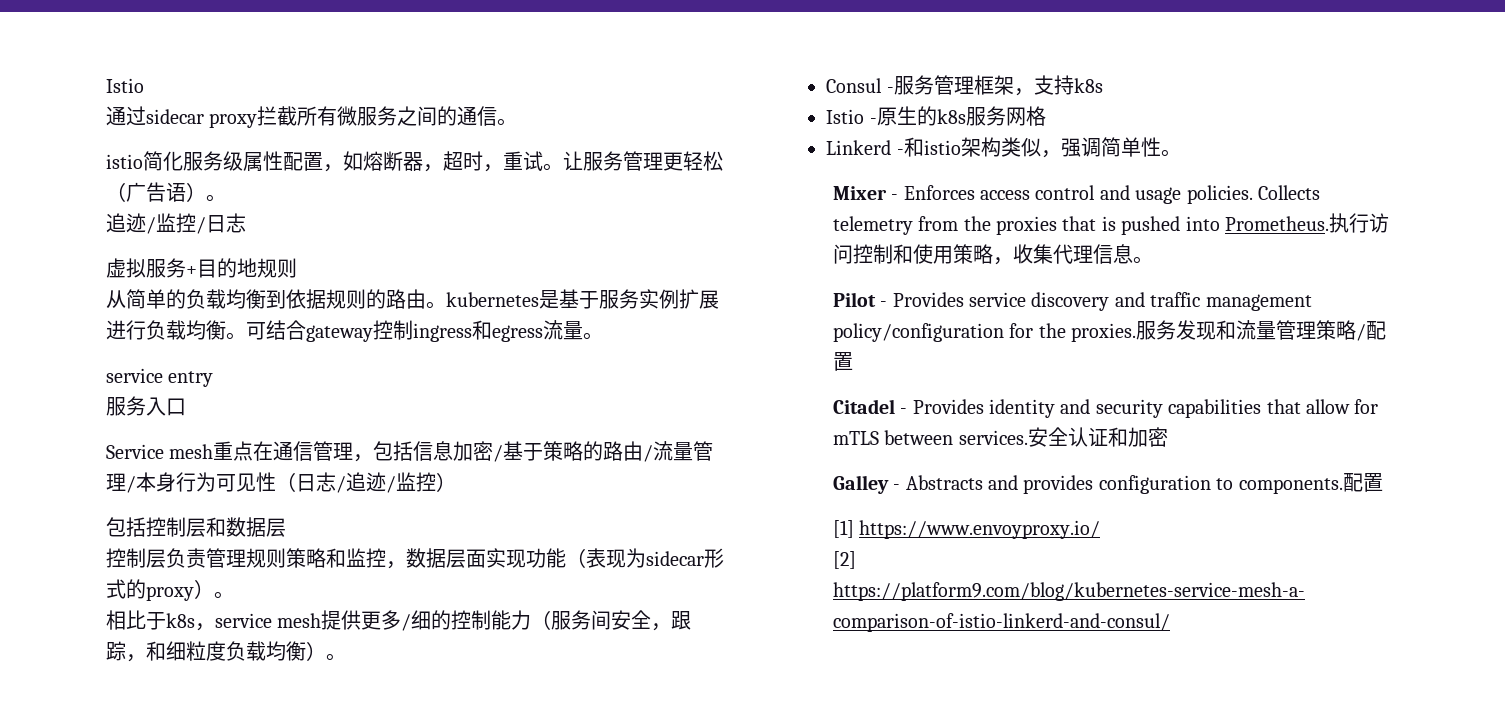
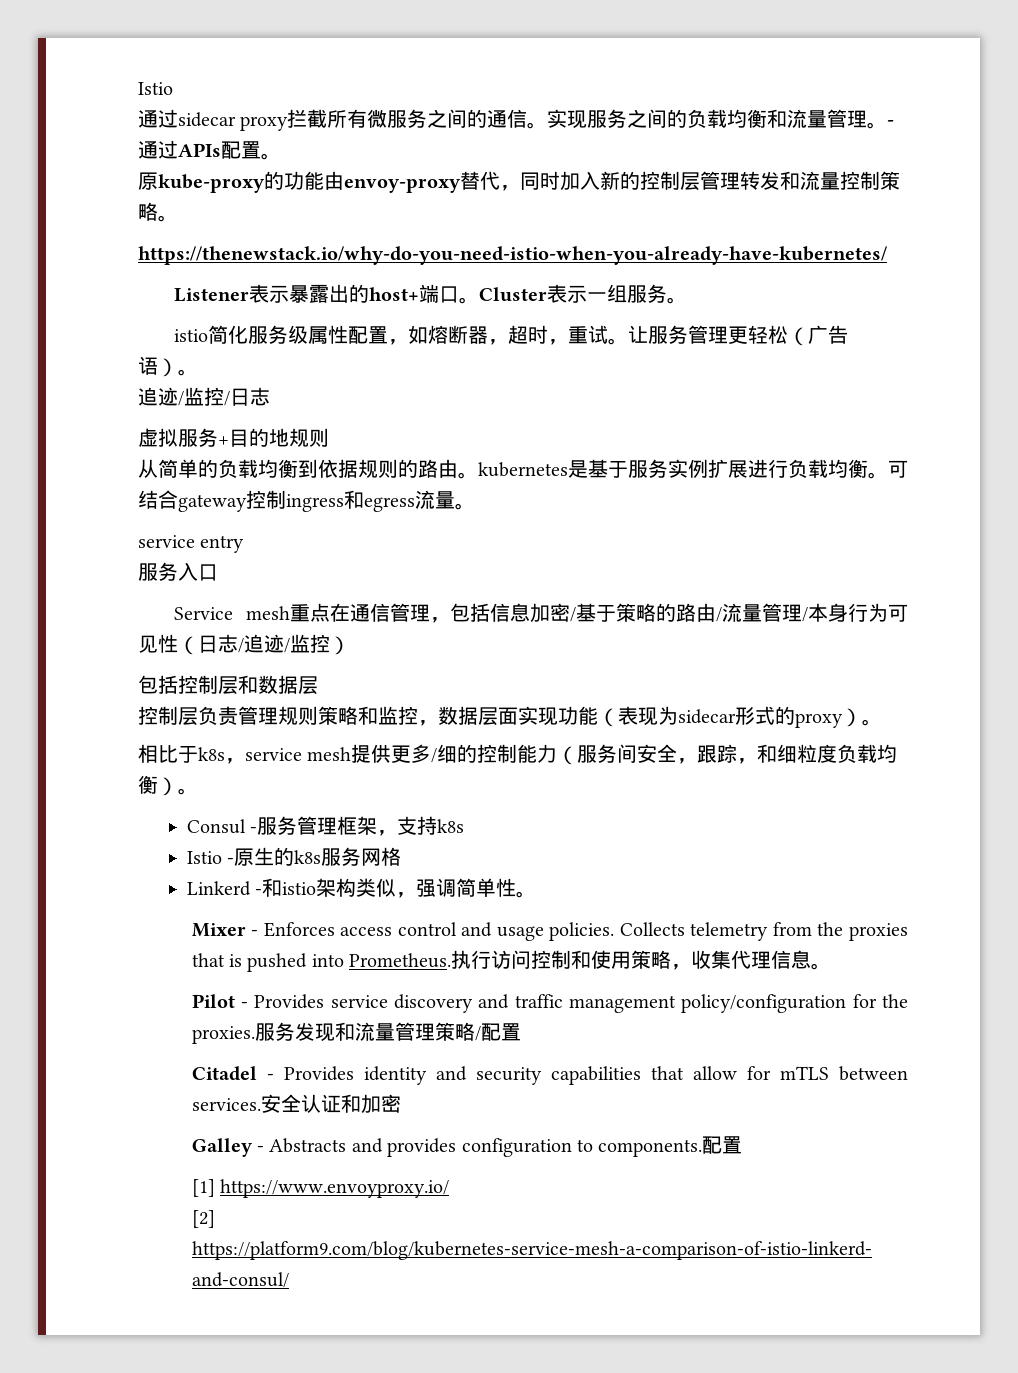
(518, 122) none -> [547,109,895,129] [138,140,281,160] [138,171,900,193] [138,202,178,222] [138,246,888,265] [174,284,688,304] 实现服务之间的负载均衡和流量管理。-通过APIs配置。 // 原kube-proxy的功能由envoy-proxy替代，同时加入新的控制层管理转发和流量控制策略。 // https://thenewstack.io/why-do-you-need-istio-when-you-already-have-kubernetes/ // Listener表示暴露出的host+端口。Cluster表示一组服务。

